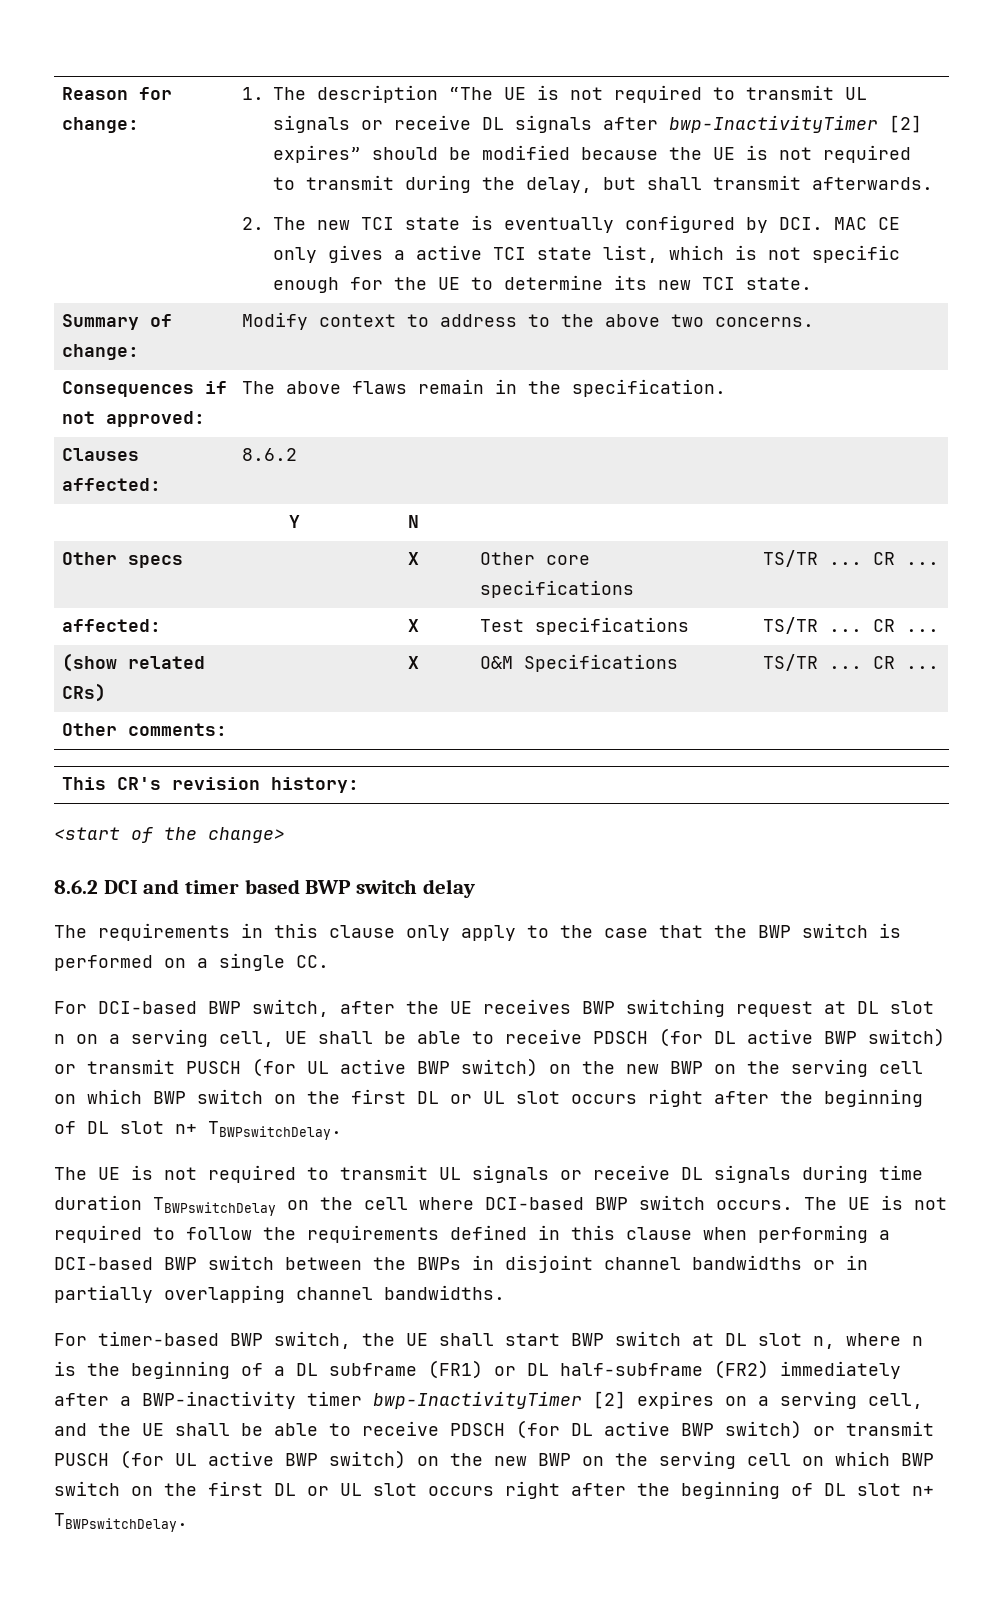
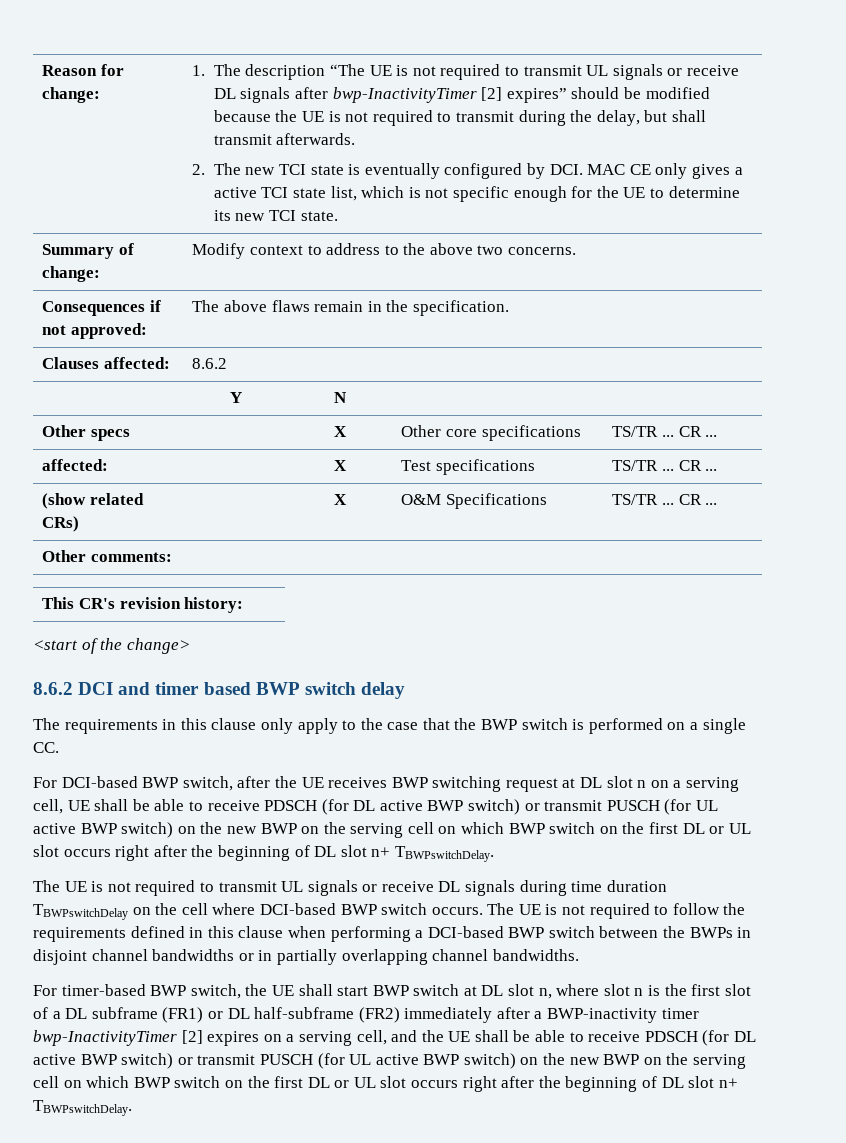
(901, 1339) none -> [603,984,630,996] slot
[131,1361,230,1379] beginning -> [691,984,751,996] first slot

